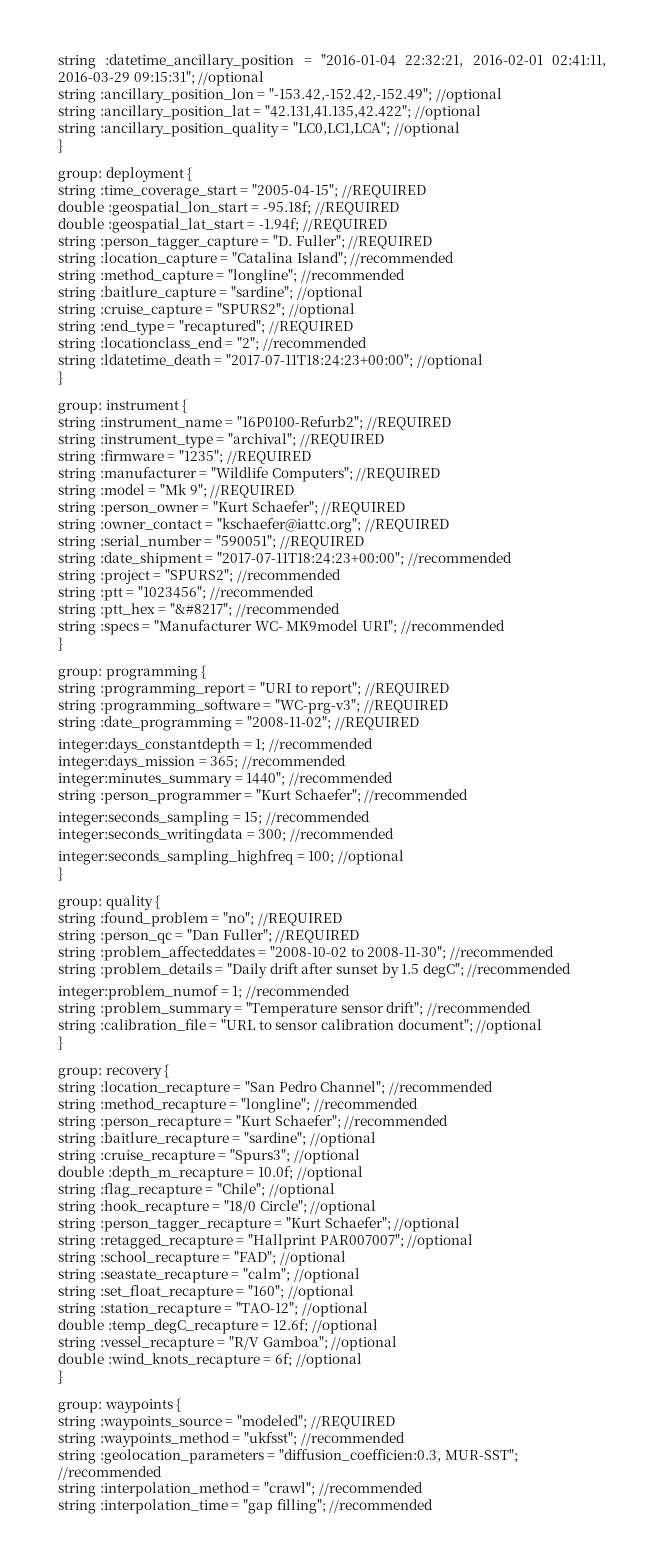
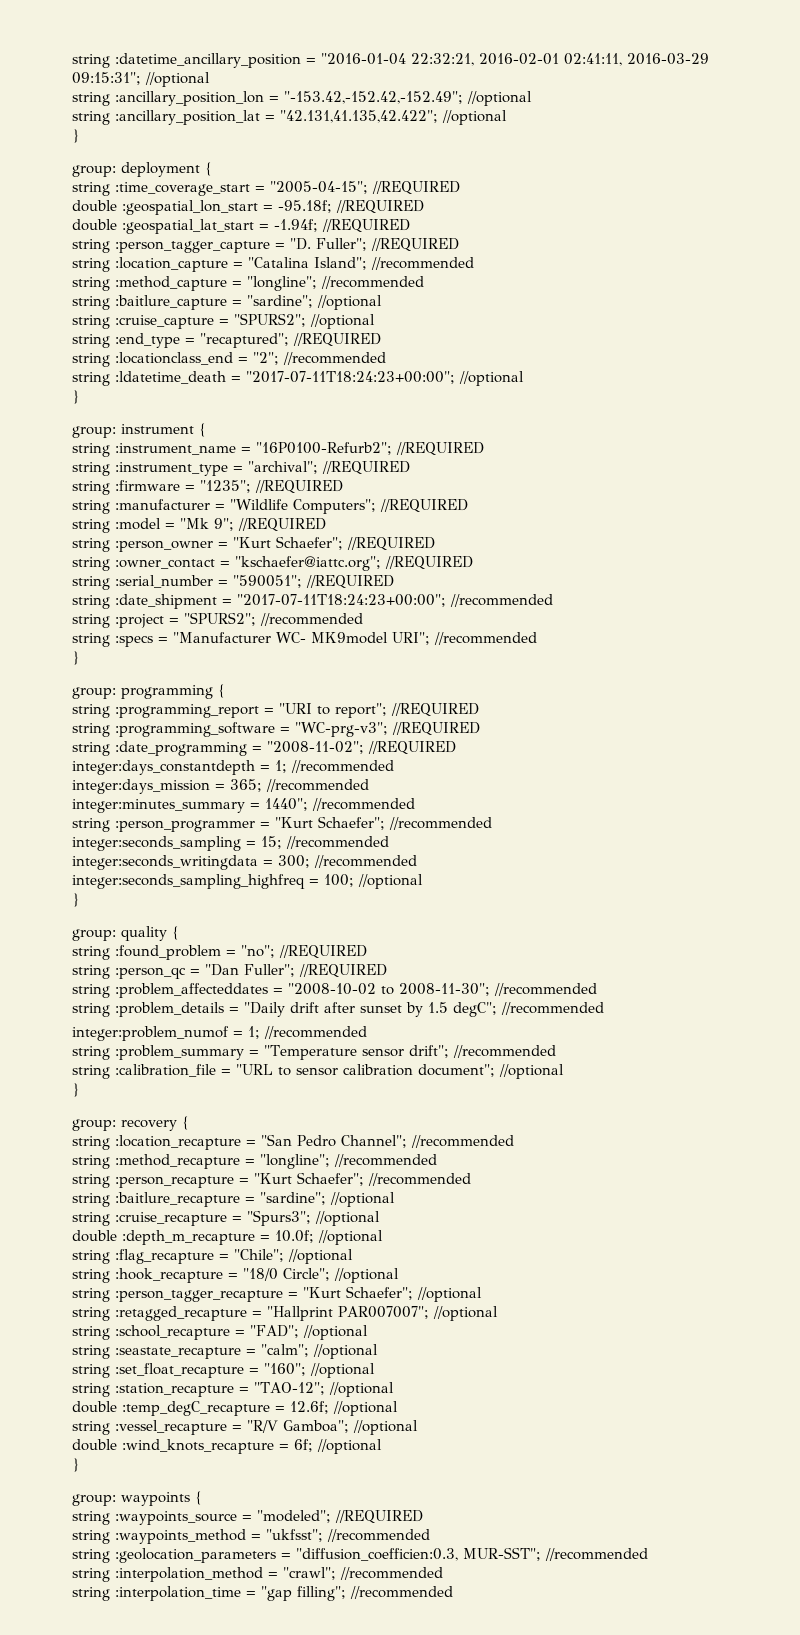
[58,122,460,137] // string :ancillary_position_quality = "LC0,LC1,LCA"; //optional -> (507, 117) none
[58,586,314,601] [58,603,340,618] // string :ptt = "1023456"; //recommended // string :ptt_hex = "&#8217"; //recommended -> (363, 619) none

